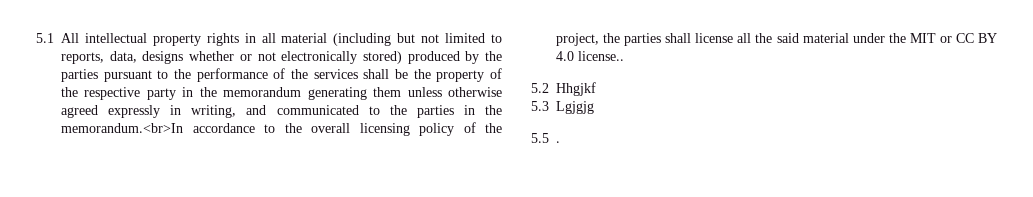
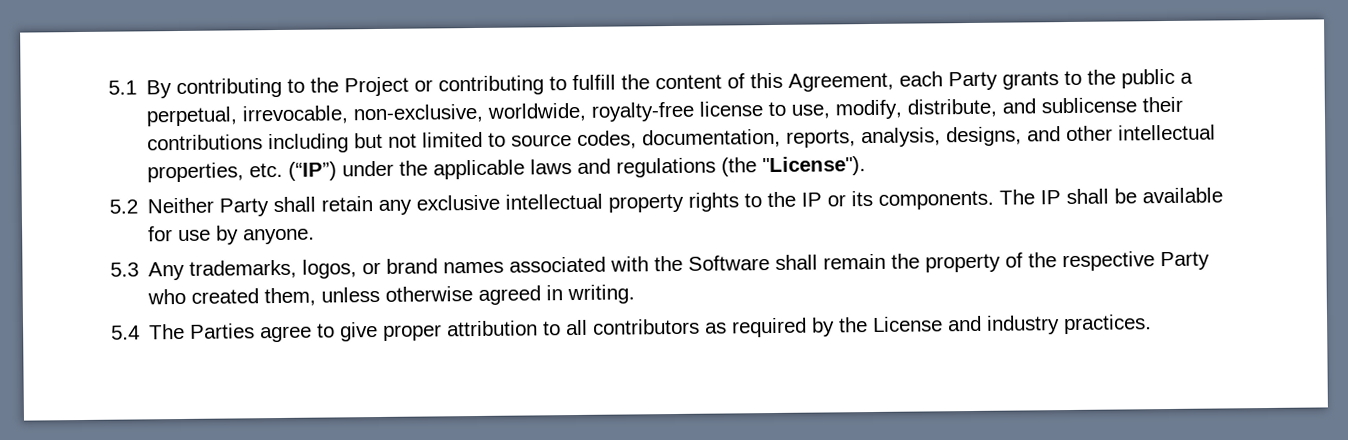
[61,33,503,46] [61,51,502,64] [61,68,409,82] All intellectual property rights in all material (including but not limited to reports, data, designs whether or not electronically stored) produced by the parties pursuant to the performance of the services shall be -> [146,68,1194,99] [146,96,1184,127] [147,124,1217,154] [147,156,867,183] [109,187,1224,217] [148,225,316,245] [110,253,887,281] By contributing to the Project or contributing to fulfill the content of this Agreement, each Party grants to the public a perpetual, irrevocable, non-exclusive, worldwide, royalty-free license to use, modify, distribute, and sublicense their contributions including but not limited to source codes, documentation, reports, analysis, designs, and other intellectual properties, etc. (“IP”) under the applicable laws and regulations (the "License"). // 5.2 Neither Party shall retain any exclusive intellectual property rights to the IP or its components. The IP shall be available for use by anyone. // 5.3 Any trademarks, logos, or brand names associated with the Software shall remain
[146,87,503,100] [61,105,503,118] [61,122,502,136] [556,33,997,46] [556,51,624,61] [531,82,596,96] [531,101,594,114] [531,133,560,143] party in the memorandum generating them unless otherwise agreed expressly in writing, and communicated to the parties in the memorandum.<br>In accordance to the overall licensing policy of the project, the parties shall license all the said material under the MIT or CC BY 4.0 license.. // 5.2 Hhgjkf // 5.3 Lgjgjg // 5.5 . -> [1160,251,1211,271] [147,284,636,307] [111,314,1153,343] Party who created them, unless otherwise agreed in writing. // 5.4 The Parties agree to give proper attribution to all contributors as required by the License and industry practices.

